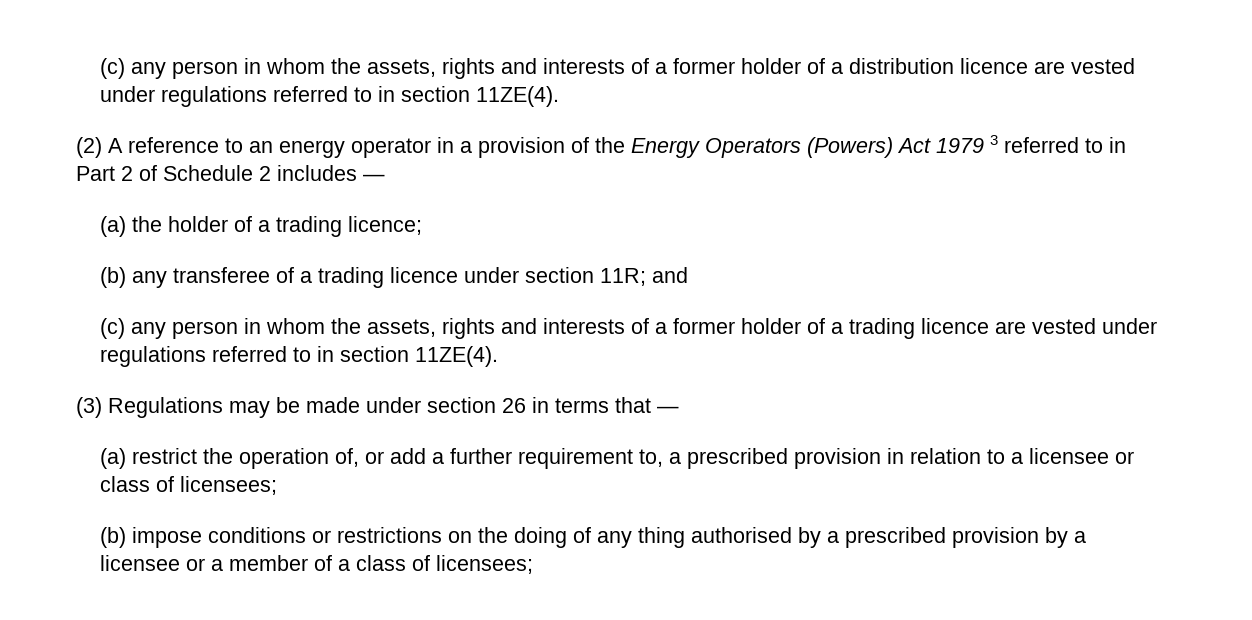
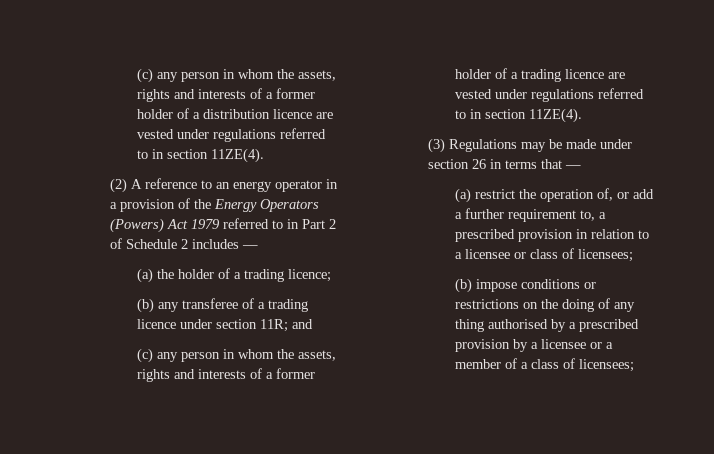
[990,135,999,145] 3 -> (221, 224) none

